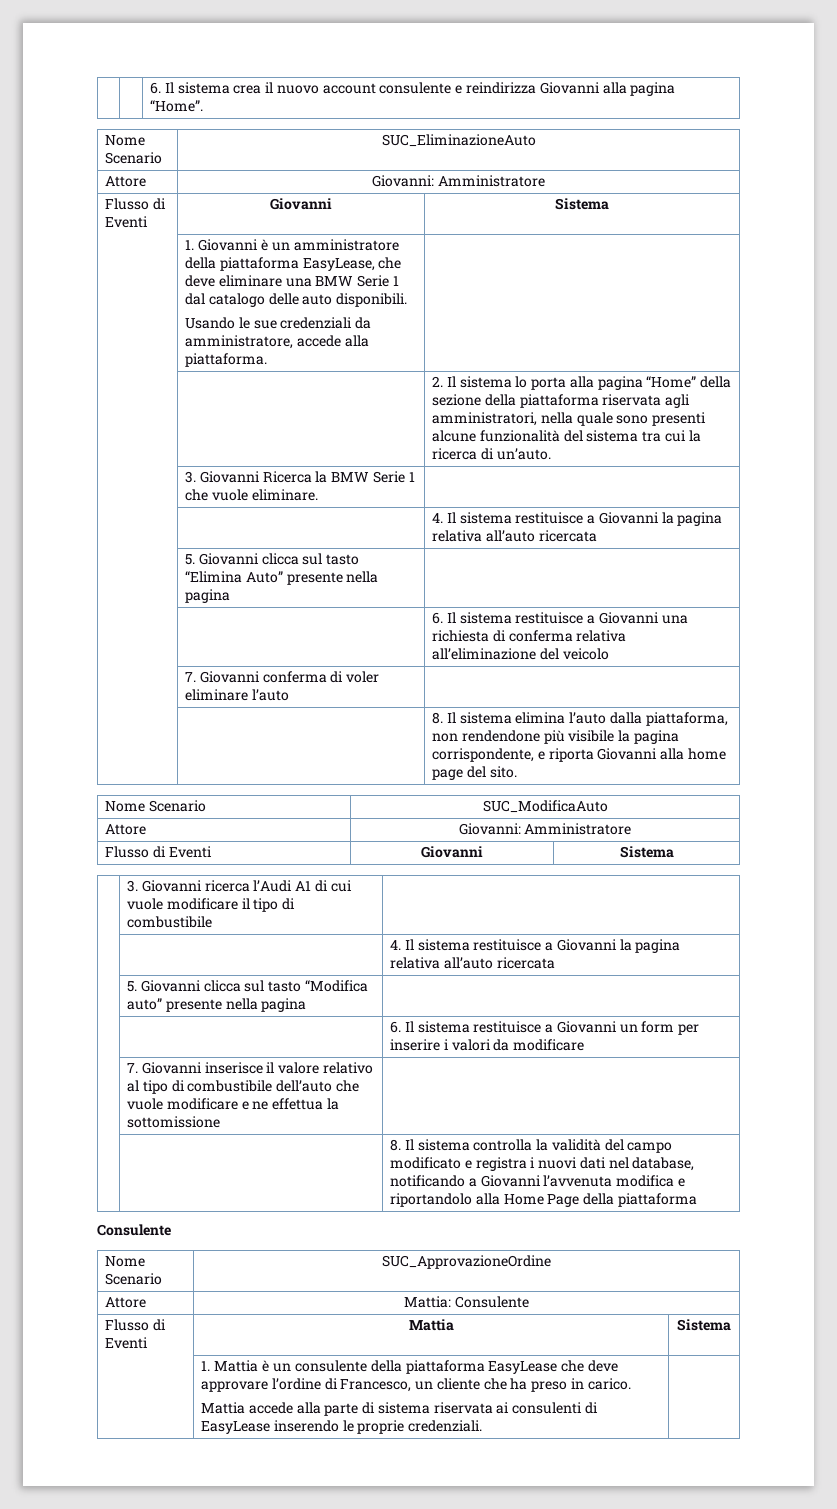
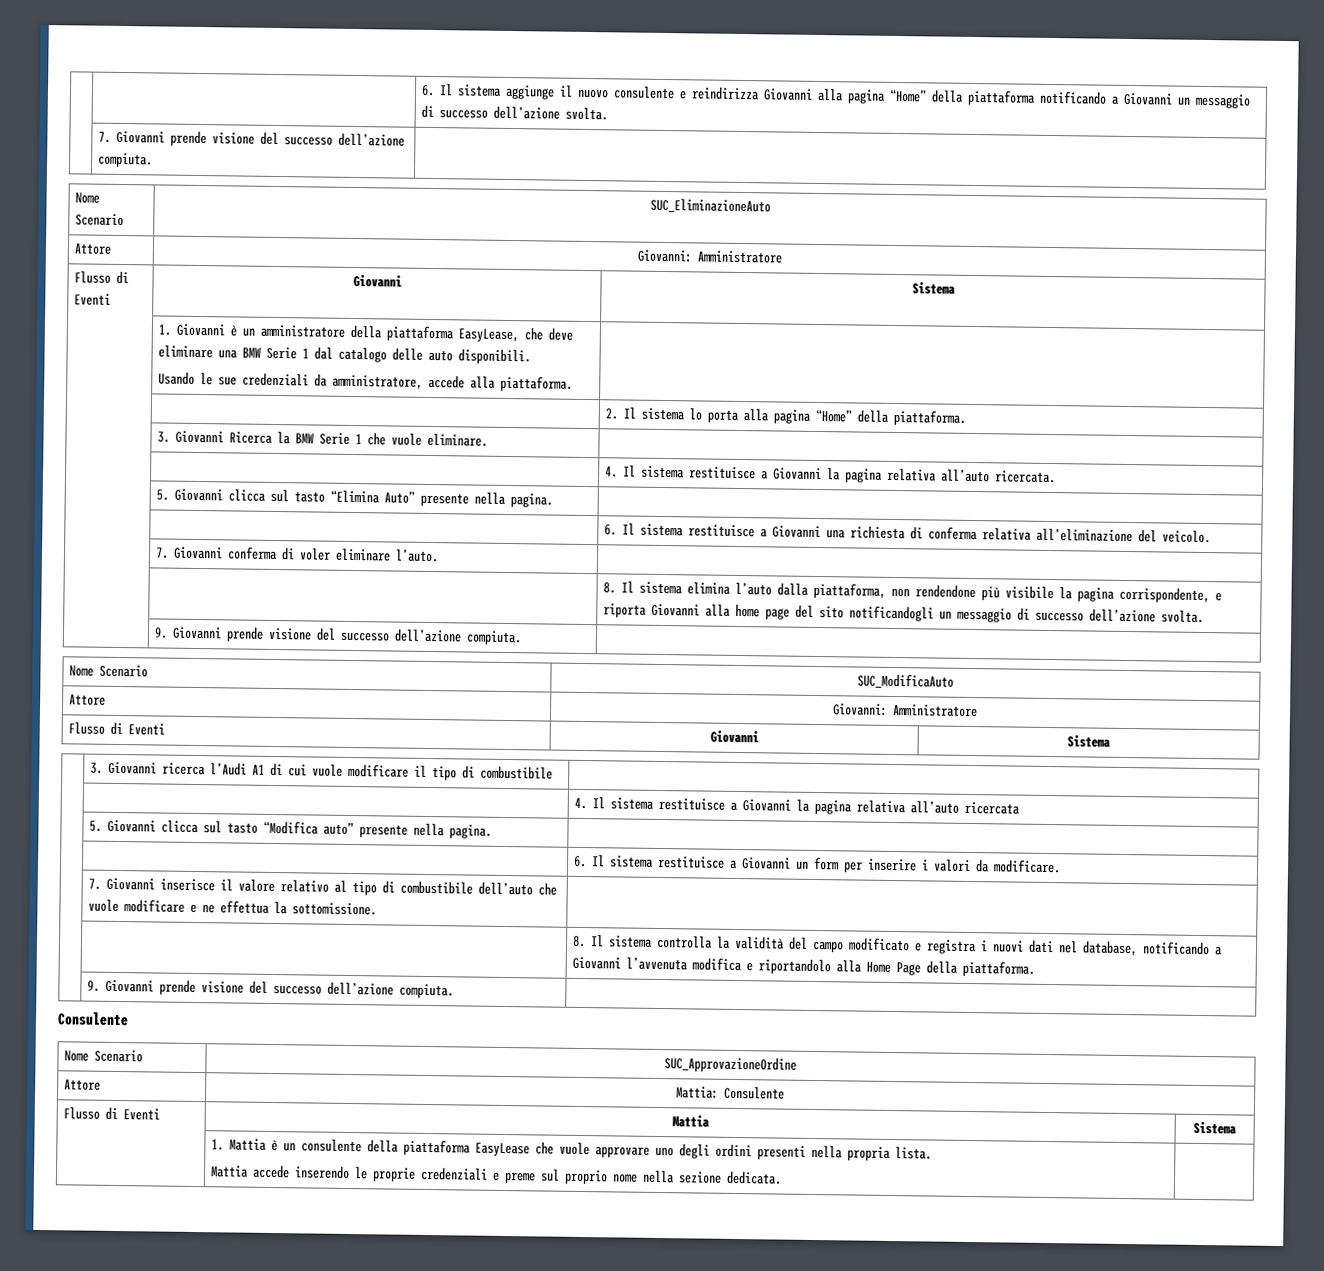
[149,82,262,94] | | 6. Il sistema crea -> [421,83,556,100] | | 6. Il sistema aggiunge
[322,83,376,94] account -> (610, 93) none
[149,100,203,112] “Home”. -> [889,89,1252,109] [421,104,609,121] [98,130,406,147] [98,152,154,168] “Home” della piattaforma notificando a Giovanni un messaggio di successo dell’azione svolta. // | 7. Giovanni prende visione del successo dell’azione compiuta. |
[431,394,691,408] [431,412,707,426] [431,430,701,442] [431,448,551,460] sezione della piattaforma riservata agli amministratori, nella quale sono presenti alcune funzionalità del sistema tra cui la ricerca di un’auto. -> [893,409,967,426] piattaforma.
[538,530,597,542] ricercata -> [995,470,1057,484] ricercata.
[184,589,230,603] pagina -> [510,493,554,508] pagina.
[562,648,609,660] veicolo -> [1162,529,1212,544] veicolo.
[251,689,289,701] l’auto -> [395,548,440,563] l’auto.
[489,766,517,778] sito. -> [819,605,1205,624] [154,626,523,646] sito notificandogli un messaggio di successo dell’azione svolta. // | 9. Giovanni prende visione del successo dell’azione compiuta. |
[261,998,307,1012] pagina -> [449,824,493,839] pagina.
[513,1039,585,1051] modificare -> [993,859,1062,874] modificare.
[126,1116,220,1128] sottomissione -> [292,902,378,916] sottomissione.
[617,1193,697,1207] piattaforma -> [962,960,1036,977] [87,979,455,999] piattaforma. // | 9. Giovanni prende visione del successo dell’azione compiuta. |
[587,1360,618,1372] [200,1378,631,1392] [200,1402,598,1416] [200,1420,483,1434] deve approvare l’ordine di Francesco, un cliente che ha preso in carico. // Mattia accede alla parte di sistema riservata ai consulenti di EasyLease inserendo le proprie credenziali. -> [559,1141,933,1162] [210,1164,783,1185] vuole approvare uno degli ordini presenti nella propria lista. // Mattia accede inserendo le proprie credenziali e preme sul proprio nome nella sezione dedicata.

